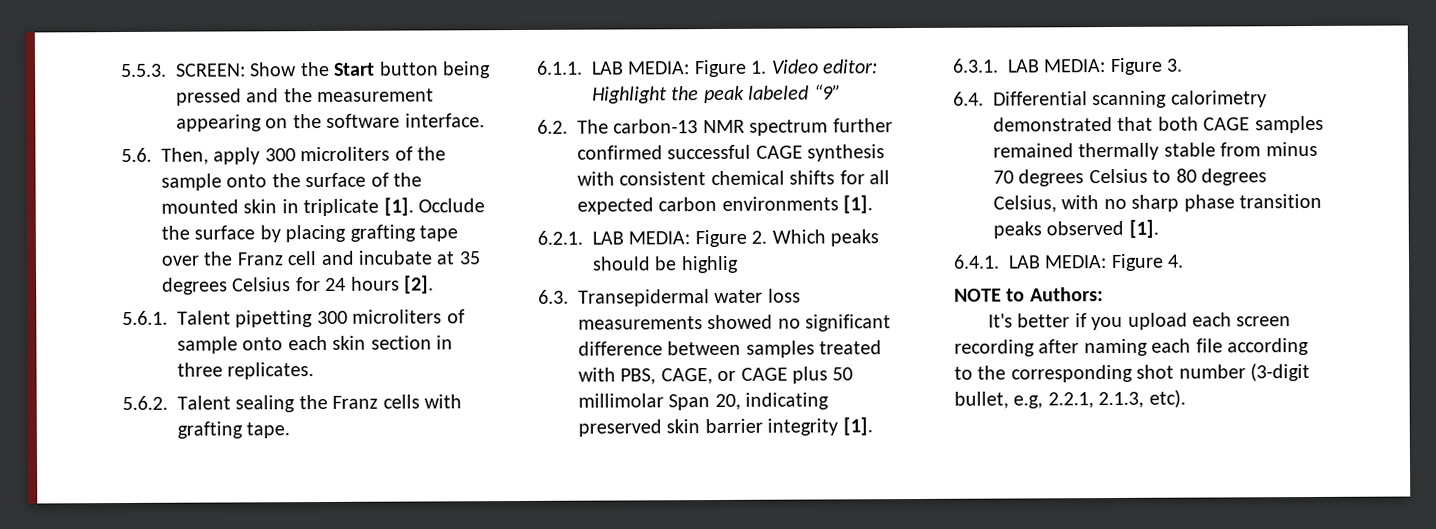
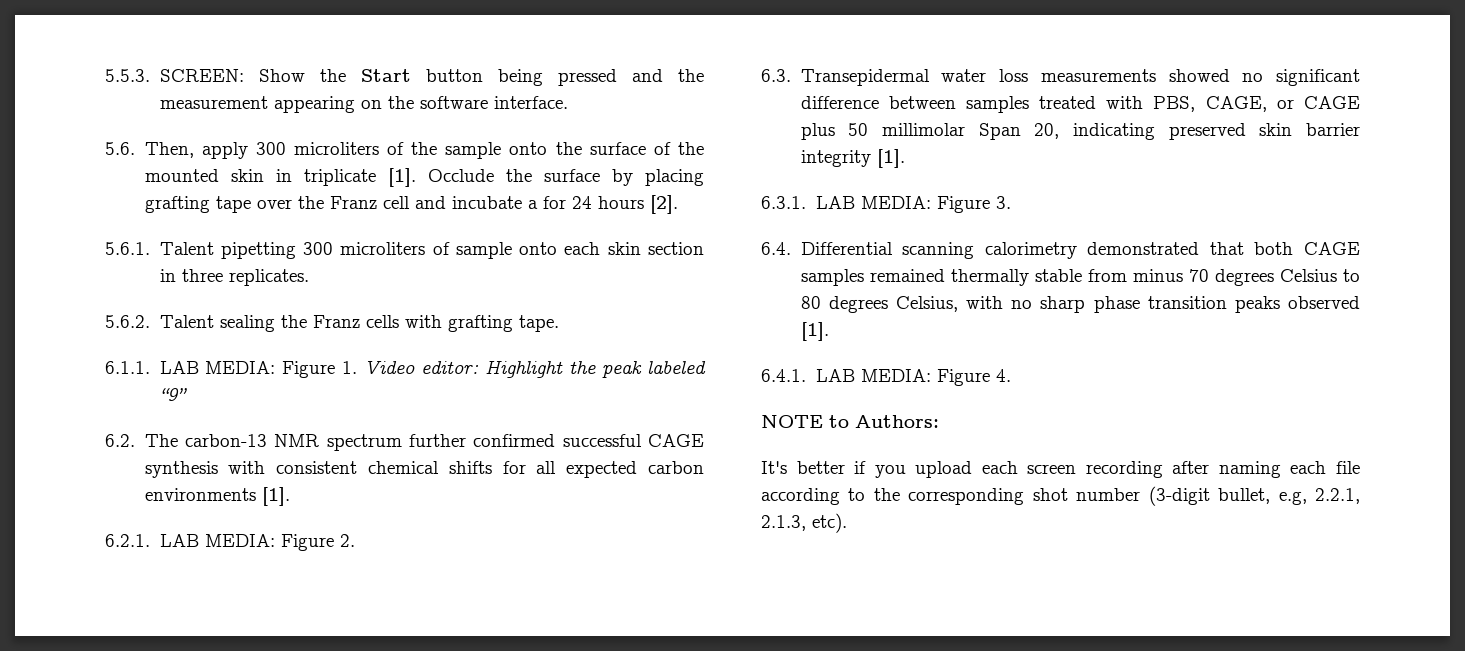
[436,251,480,265] [162,277,292,295] at 35 degrees Celsius -> [527,200,538,209] a
[771,229,879,247] [592,255,739,274] Which peaks should be highlig -> (355, 540) none

